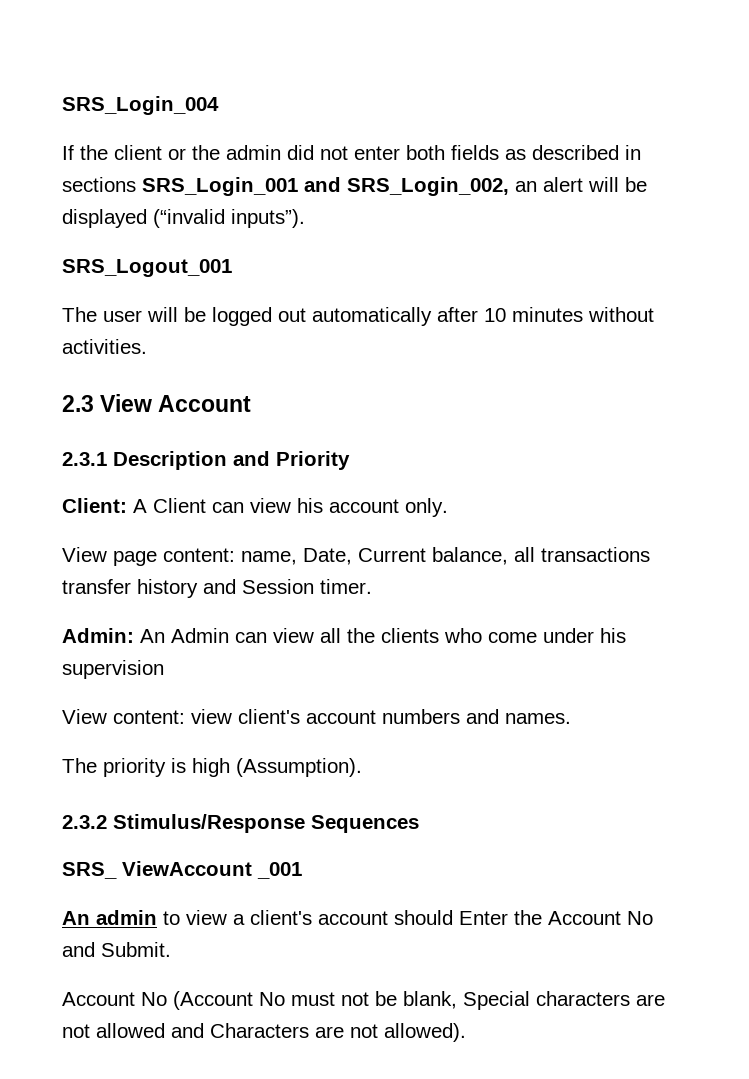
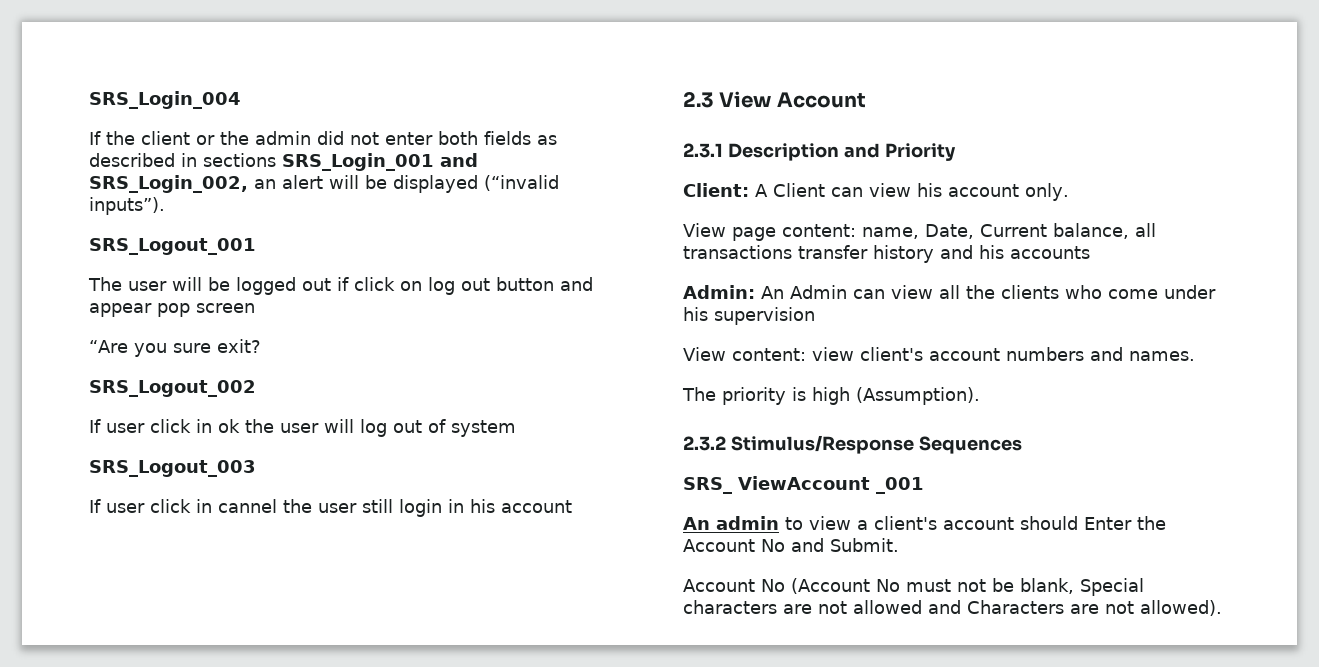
[312,307,654,326] [62,339,147,354] automatically after 10 minutes without activities. -> [337,277,593,295] [89,303,255,317] [89,339,261,357] [89,380,256,397] [89,419,516,437] [89,460,256,477] [89,499,572,517] if click on log out button and appear pop screen // “Are you sure exit? // SRS_Logout_002 // If user click in ok the user will log out of system // SRS_Logout_003 // If user click in cannel the user still login in his account
[242,579,372,594] Session timer. -> [979,245,1090,259] his accounts

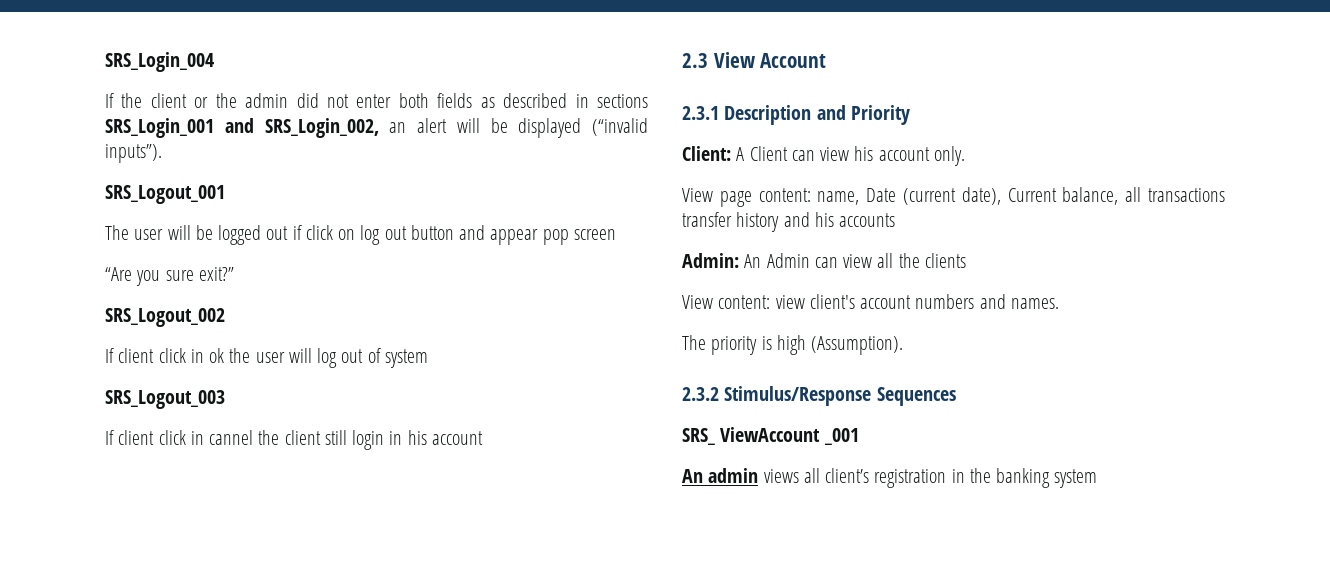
[216,339,261,353] exit? -> [198,267,234,281] exit?”
[106,423,145,433] user -> [118,348,155,363] client
[106,503,145,513] user -> [118,430,155,445] client
[318,503,357,513] user -> [284,430,321,445] client
[925,224,974,239] Date, -> [866,187,1001,205] Date (current date),
[1065,285,1216,299] [683,307,815,325] who come under his supervision -> (966, 260) none
[785,516,1166,530] [683,538,899,552] [683,578,1144,596] [683,600,1222,616] to view a client's account should Enter the Account No and Submit. // Account No (Account No must not be blank, Special characters are not allowed and Characters are not allowed). -> [763,468,1098,488] views all client’s registration in the banking system

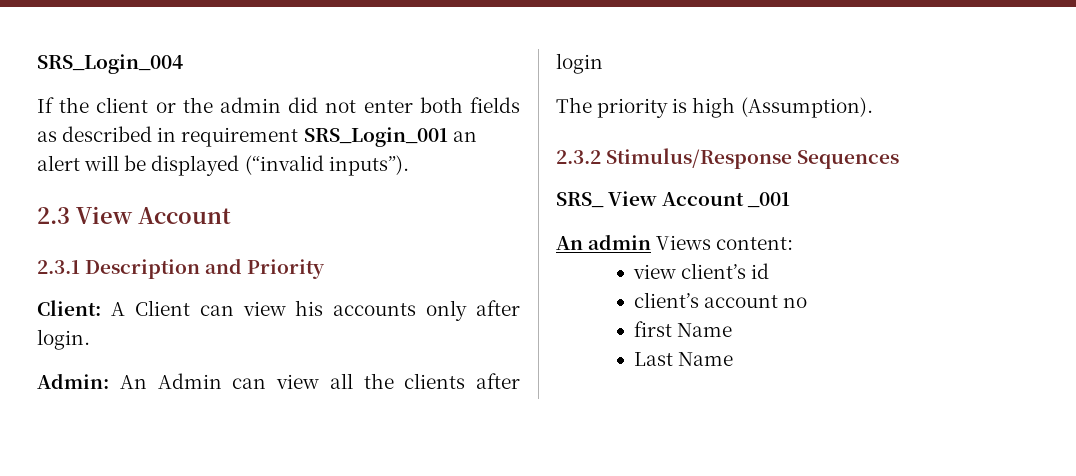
[597,94,648,108] [105,118,379,138] sections SRS_Login_001 and SRS_Login_002, -> [181,127,448,147] requirement SRS_Login_001
[105,185,225,204] [105,225,616,245] [105,267,234,286] [105,308,225,327] [105,348,428,368] [105,390,225,409] [105,430,483,450] // SRS_Logout_001 // The user will be logged out if click on log out button and appear pop screen // “Are you sure exit?” // SRS_Logout_002 // If client click in ok the user will log out of system // SRS_Logout_003 // If client click in cannel the client still login in his account -> (409, 165) none
[878,146,965,166] [682,187,1225,207] [682,212,896,232] account only. // View page content: name, Date (current date), Current balance, all transactions transfer history and his accounts -> [333,300,520,321] [37,329,90,350] accounts only after login.
[682,294,1059,309] // View content: view client's account numbers and names. -> [476,373,520,389] [556,53,603,74] after login
[720,427,821,442] ViewAccount -> [608,191,745,206] View Account
[763,468,1098,488] views all client’s registration in the banking system -> [656,235,794,250] [633,263,770,279] [634,292,808,308] [634,321,733,337] [634,352,734,366] Views content: // view client’s id // client’s account no // first Name // Last Name

